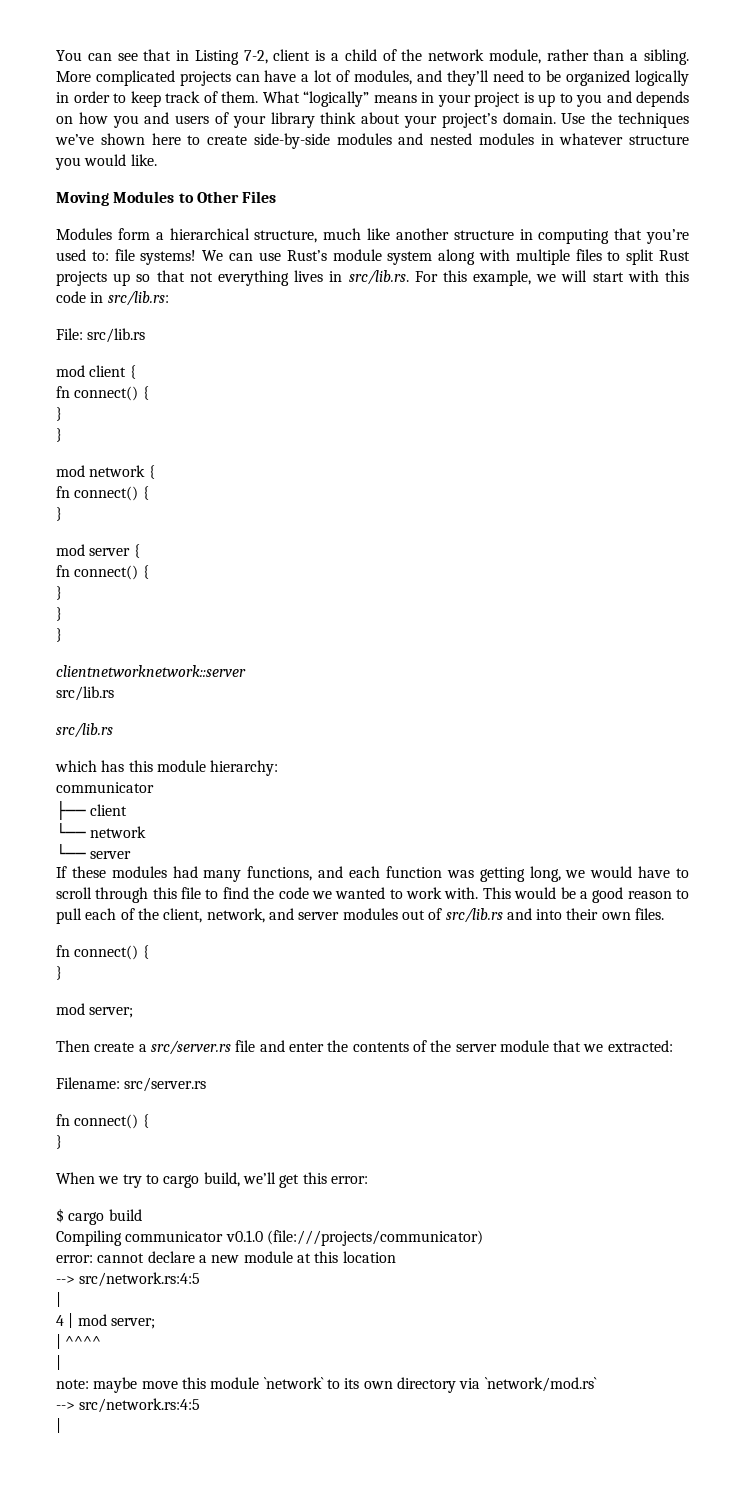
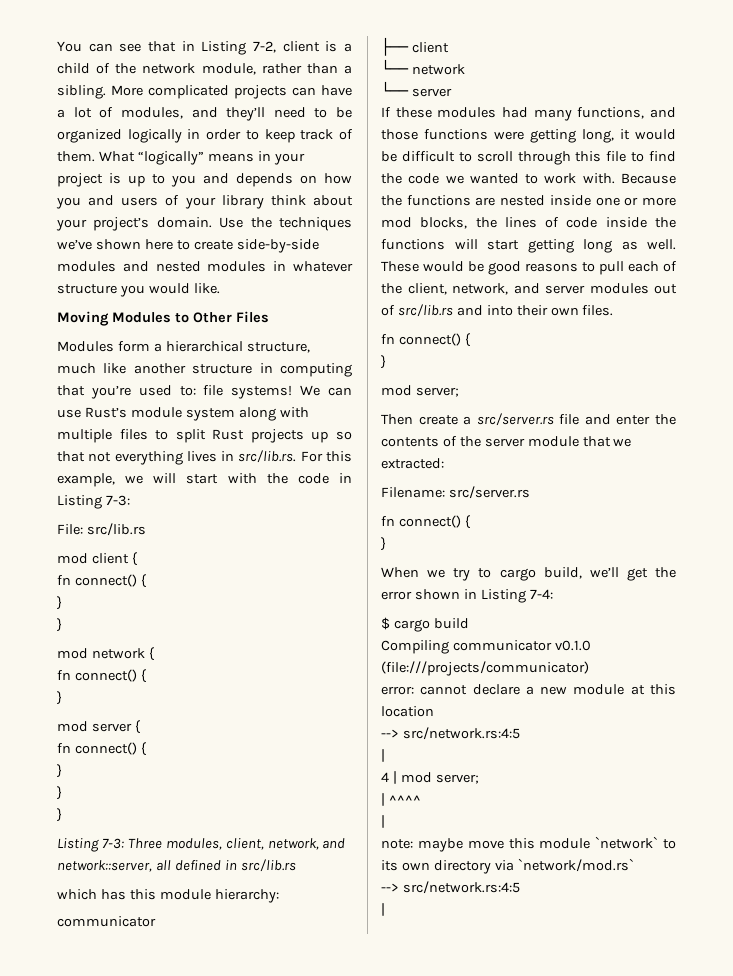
[665,270,689,282] this -> [266,473,288,484] the
[107,291,169,306] src/lib.rs: -> [57,495,130,509] Listing 7-3:
[56,665,246,677] [56,686,114,701] clientnetworknetwork::server // src/lib.rs // -> [57,838,346,852] [57,860,237,872] Listing 7-3: Three modules, client, network, and network::server, all defined in
[349,866,671,882] each function was getting long, we would have -> [381,129,676,143] [381,151,455,162] those functions were getting long, it would be difficult
[482,887,672,903] This would be a good reason -> [621,173,676,184] [381,195,676,206] [381,217,676,229] [381,239,676,253] [381,261,578,275] Because the functions are nested inside one or more mod blocks, the lines of code inside the functions will start getting long as well. These would be good reasons
[302,1172,368,1184] this error: -> [655,567,676,578] [381,589,553,603] the error shown in Listing 7-4:

